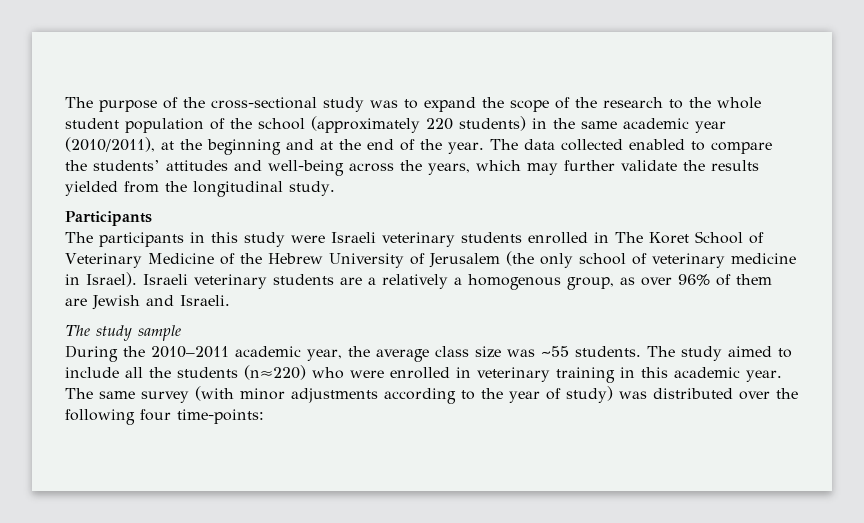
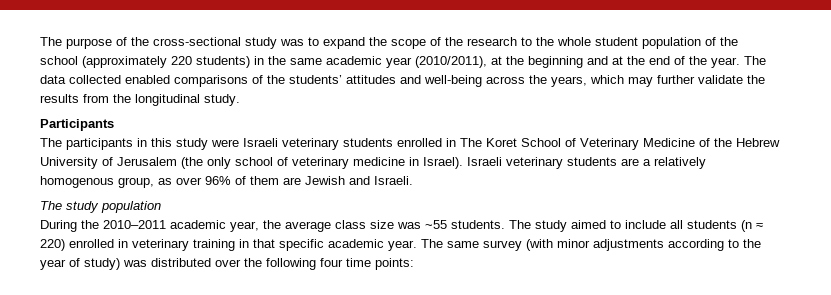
[690,141,772,154] to compare -> [174,75,263,87] comparisons of
[65,181,118,196] yielded -> (79, 98) none
[454,277,462,285] a -> (706, 163) none
[138,325,181,341] sample -> [101,201,161,213] population
[149,365,384,380] the students (n≈220) who were -> [687,220,763,232] [40,239,65,251] students (n ≈ 220)
[641,367,668,378] this -> [253,239,324,251] that specific
[177,409,264,424] time-points: -> [346,258,414,270] time points:

